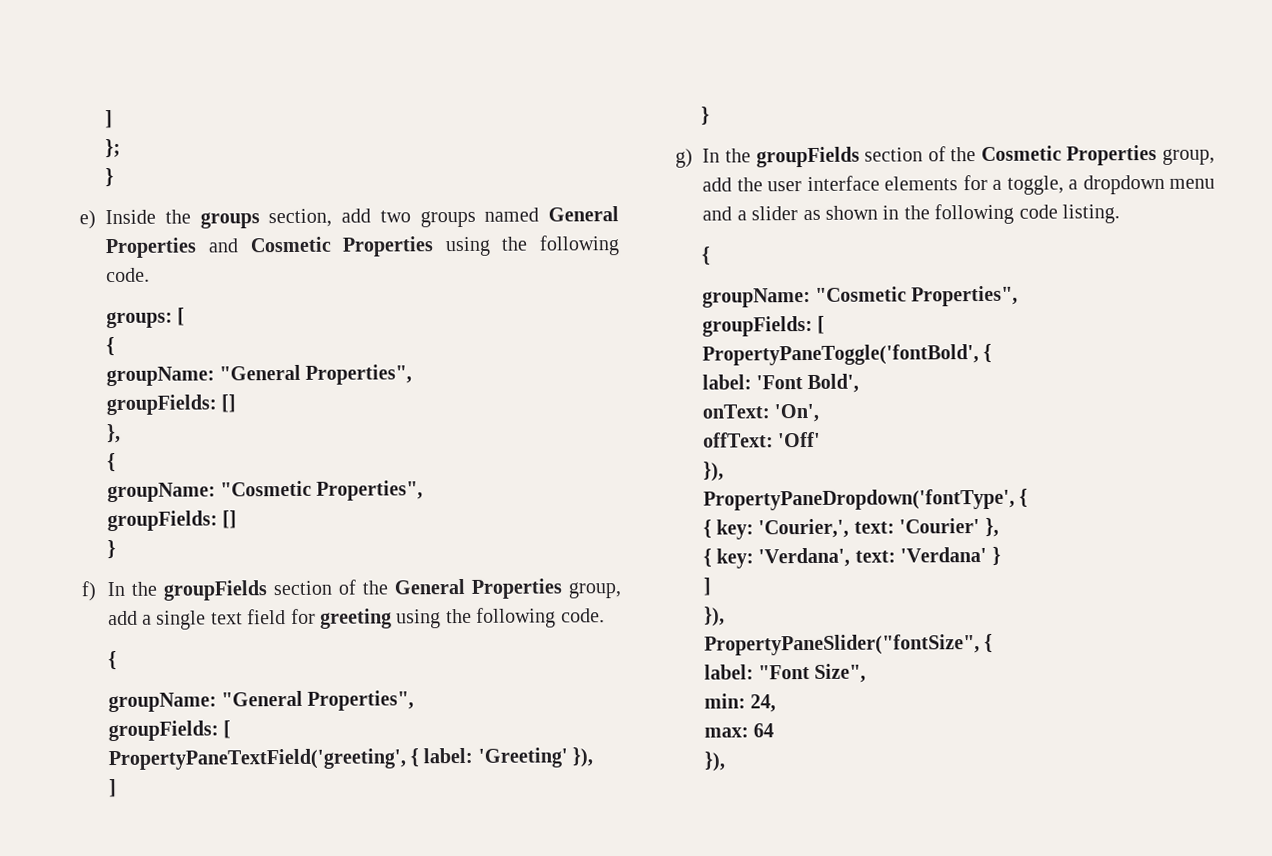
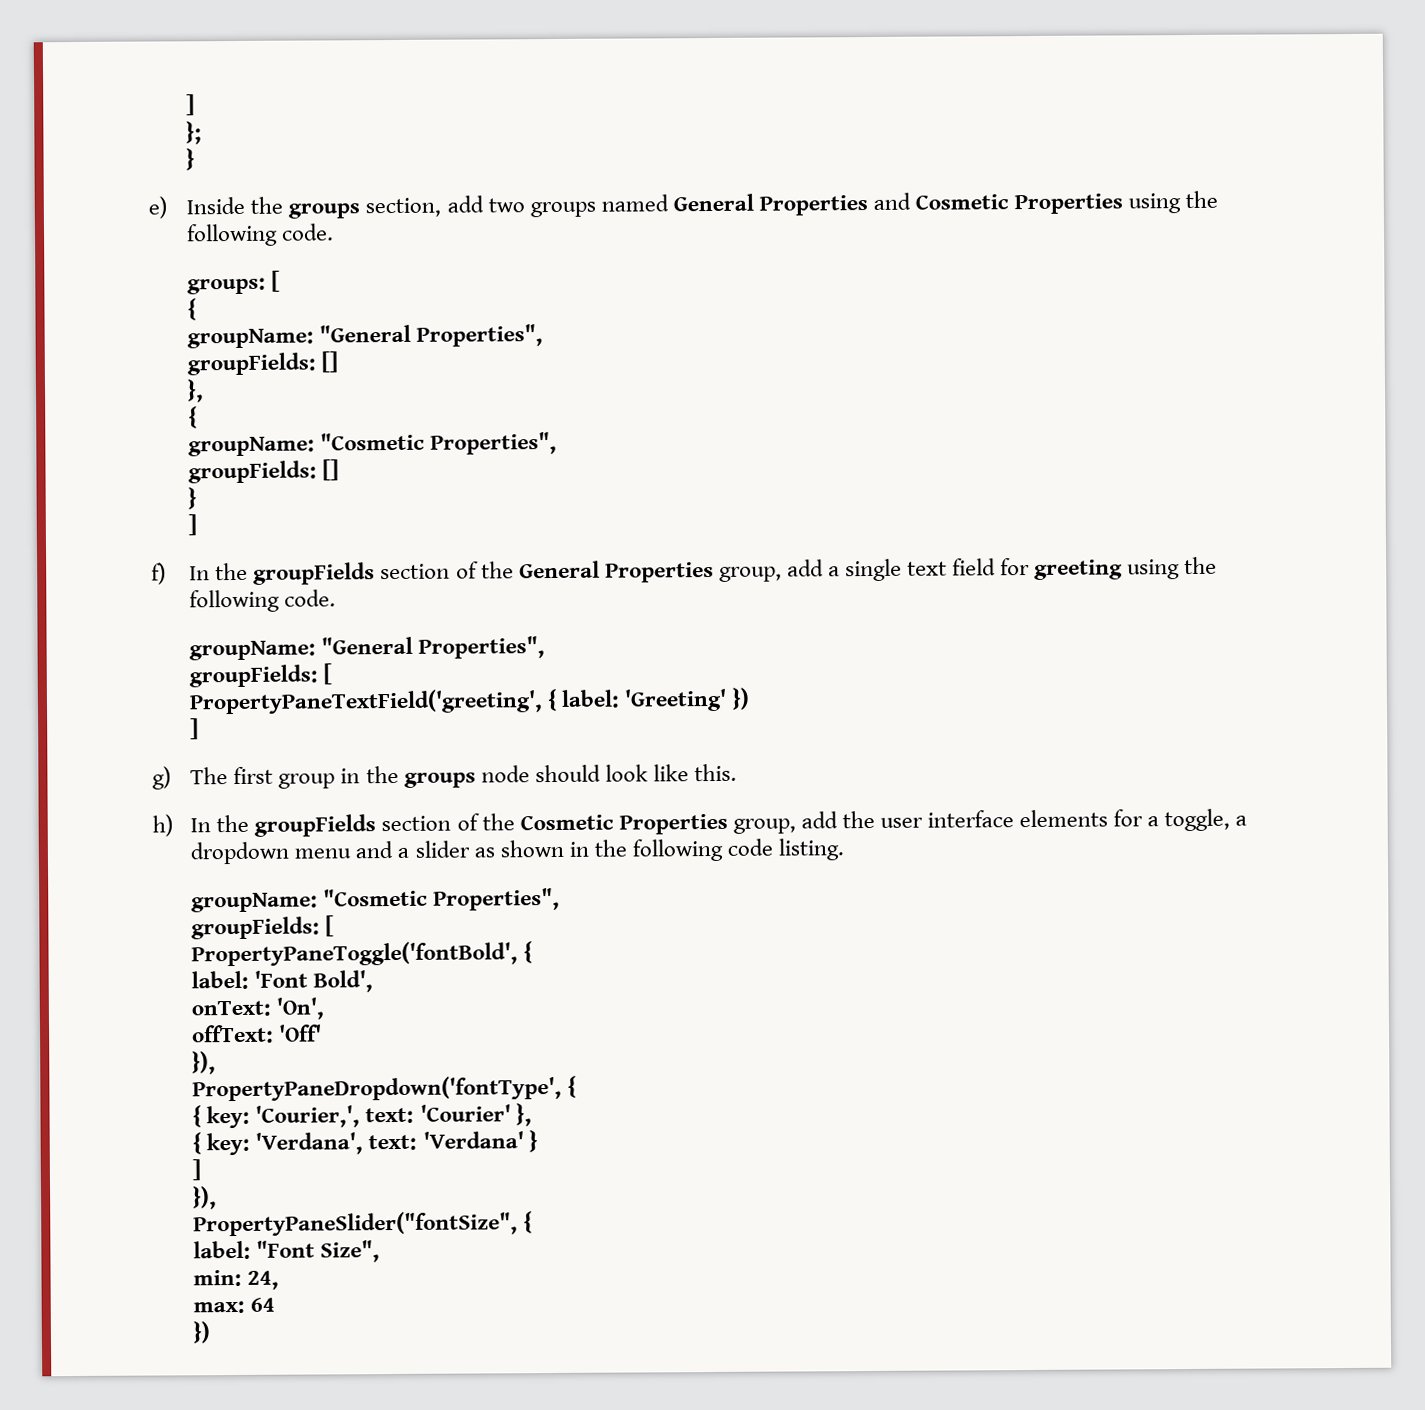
(116, 549) none -> [188,514,198,536] // ]
[107,650,117,671] // { -> (337, 598) none
[572,747,594,768] [108,779,117,798] [700,106,710,126] [675,148,694,168] }), // ] // } // g) -> [731,687,750,710] [190,718,200,740] [152,763,737,790] [152,814,174,837] }) // ] // g) The first group in the groups node should look like this. // h)
[700,246,711,266] // { -> (845, 849) none
[703,751,725,772] }), -> [193,1321,211,1344] })

